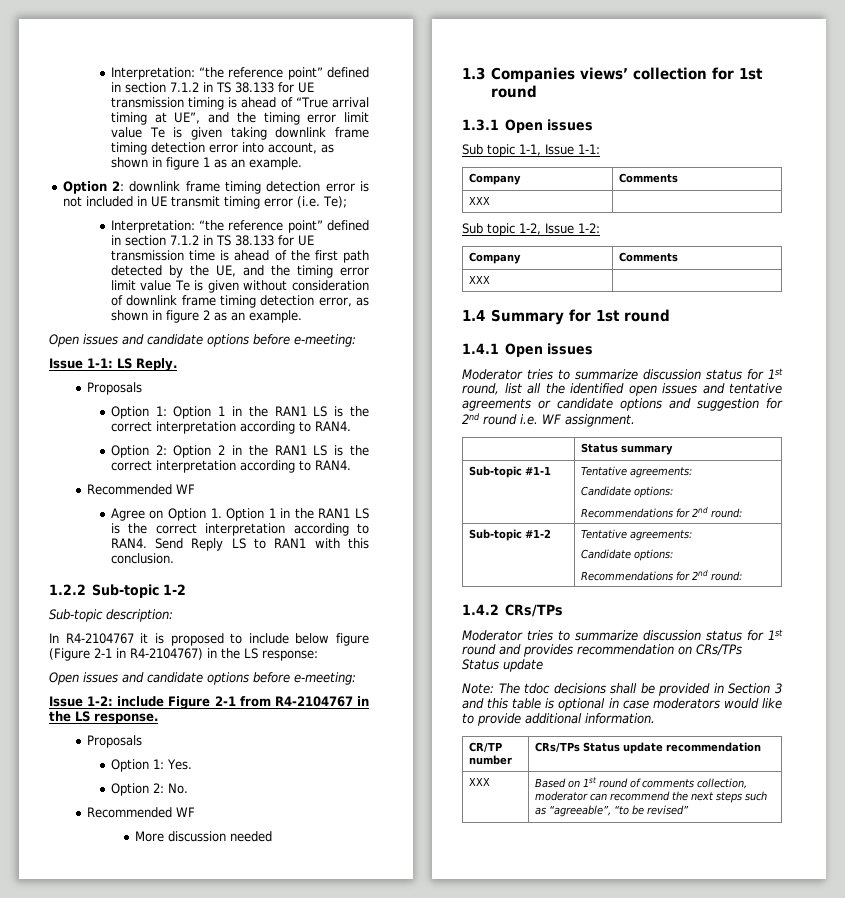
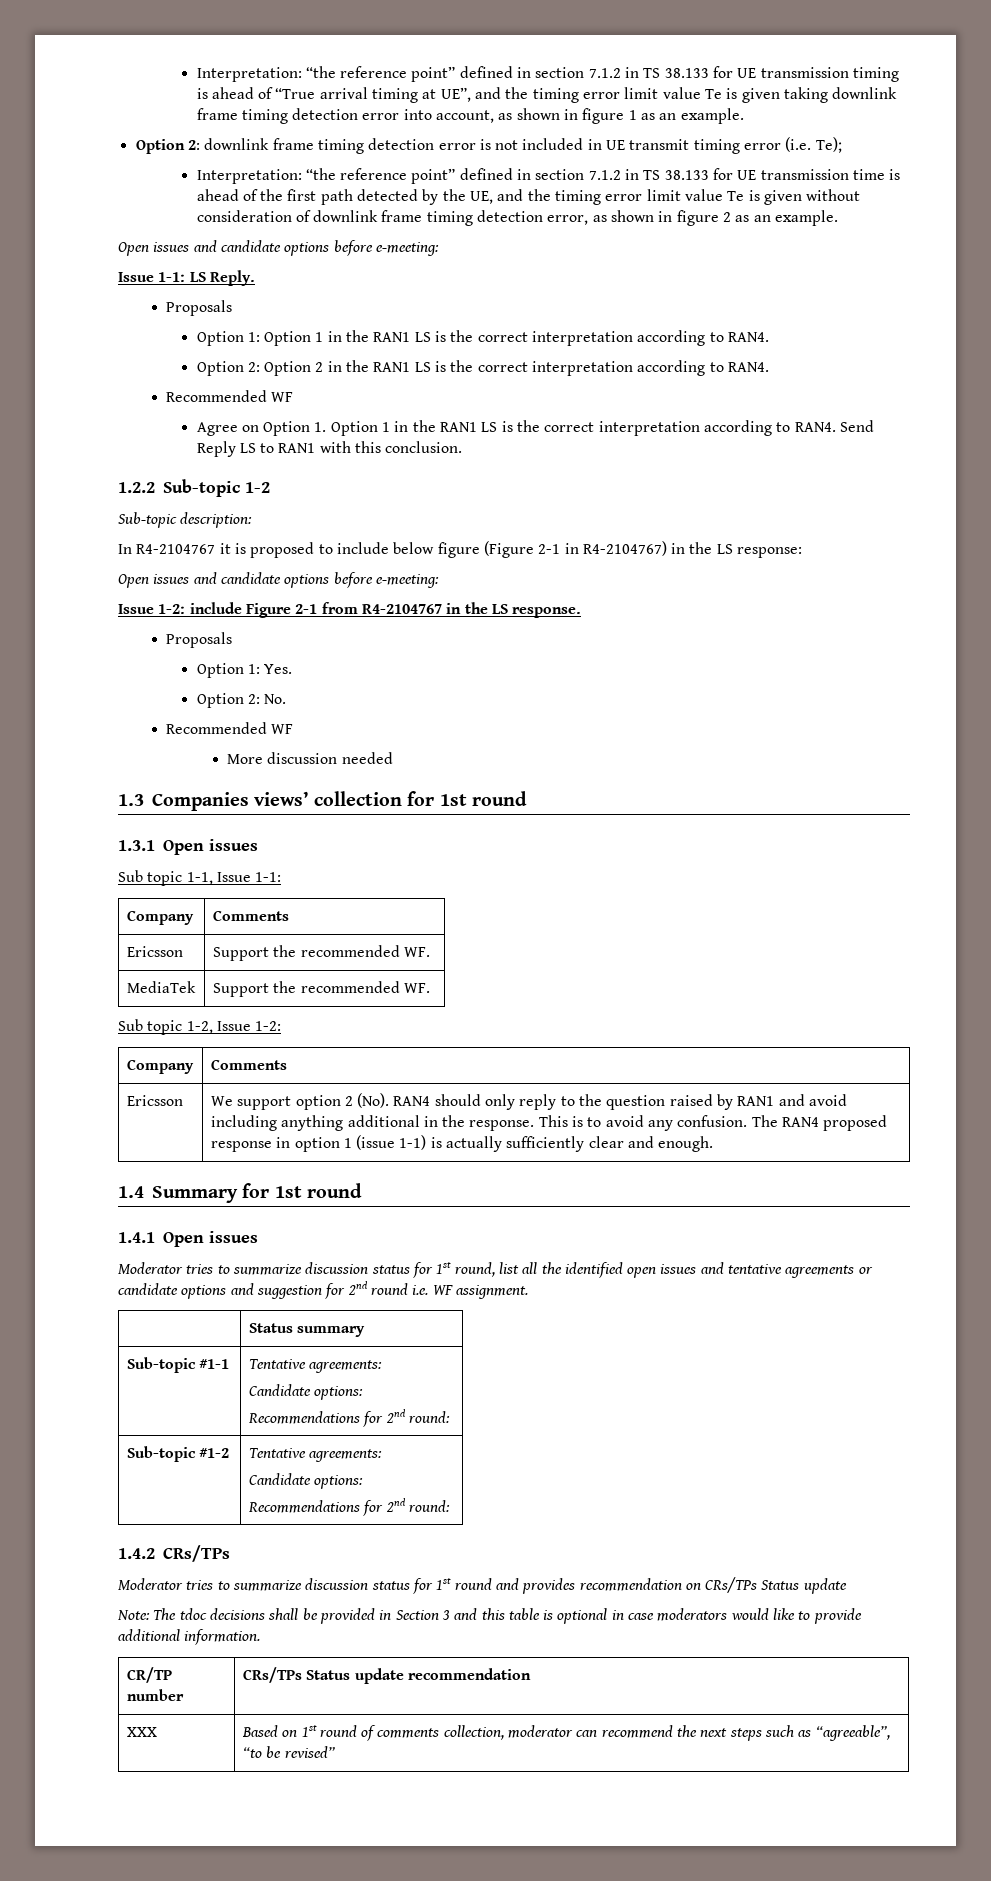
[468,196,490,205] XXX | -> [126,946,183,957] [212,945,430,961] [126,981,196,993] [212,981,430,997] Ericsson | Support the recommended WF. // MediaTek | Support the recommended WF.
[468,275,490,284] XXX | -> [126,1095,183,1106] [210,1093,848,1110] [210,1115,888,1131] [210,1135,714,1152] Ericsson | We support option 2 (No). RAN4 should only reply to the question raised by RAN1 and avoid including anything additional in the response. This is to avoid any confusion. The RAN4 proposed response in option 1 (issue 1-1) is actually sufficiently clear and enough.

